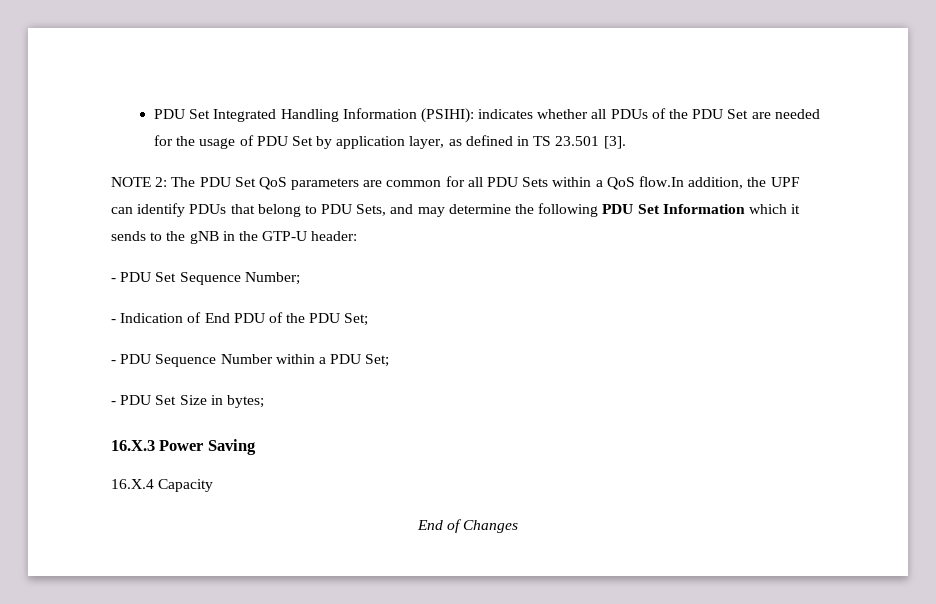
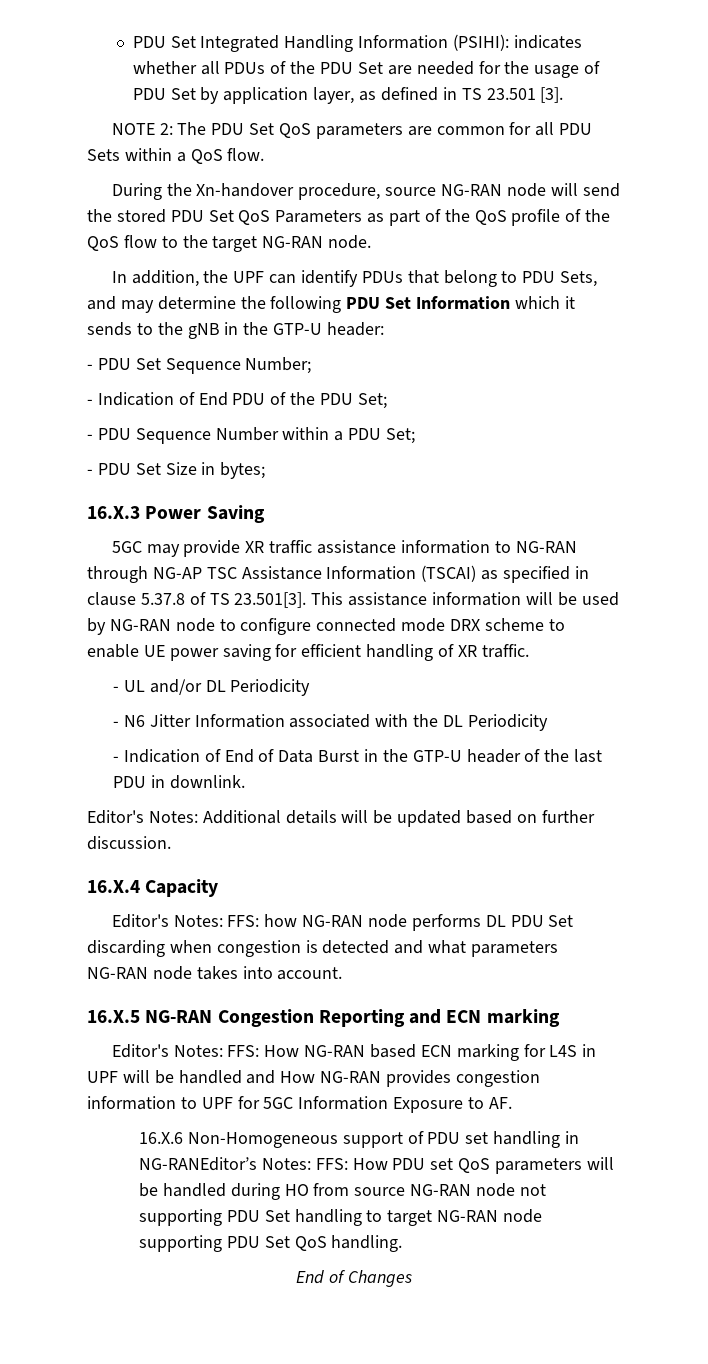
[638,176,684,187] flow.In -> [227,148,265,161] [111,183,620,200] [87,209,611,226] [87,235,372,252] [111,271,127,283] flow. // During the Xn-handover procedure, source NG-RAN node will send the stored PDU Set QoS Parameters as part of the QoS profile of the QoS flow to the target NG-RAN node. // In
[111,479,214,492] 16.X.4 Capacity -> [111,540,577,557] [87,565,589,583] [87,592,619,608] [87,618,565,635] [87,644,529,661] [112,679,311,696] [112,714,548,731] [112,749,603,763] [112,775,245,789] [87,810,595,827] [87,836,171,850] [87,879,219,897] [111,914,574,931] [87,940,559,957] [87,966,343,980] [87,1009,560,1027] [111,1044,597,1061] [87,1070,540,1087] [87,1096,512,1113] [138,1131,579,1148] [138,1157,614,1174] [138,1183,546,1200] [138,1209,542,1226] [138,1235,403,1252] 5GC may provide XR traffic assistance information to NG-RAN through NG-AP TSC Assistance Information (TSCAI) as specified in clause 5.37.8 of TS 23.501[3]. This assistance information will be used by NG-RAN node to configure connected mode DRX scheme to enable UE power saving for efficient handling of XR traffic. // - UL and/or DL Periodicity // - N6 Jitter Information associated with the DL Periodicity // - Indication of End of Data Burst in the GTP-U header of the last PDU in downlink. // Editor's Notes: Additional details will be updated based on further discussion. // 16.X.4 Capacity // Editor's Notes: FFS: how NG-RAN node performs DL PDU Set discarding when congestion is detected and what parameters NG-RAN node takes into account. // 16.X.5 NG-RAN Congestion Reporting and ECN marking // Editor's Notes: FFS: How NG-RAN based ECN marking for L4S in UPF will be handled and How NG-RAN provides congestion information to UPF for 5GC Information Exposure to AF. // 16.X.6 Non-Homogeneous support of PDU set handling in NG-RANEditor’s Notes: FFS: How PDU set QoS parameters will be handled during HO from source NG-RAN node not supporting PDU Set handling to target NG-RAN node supporting PDU Set QoS handling.

